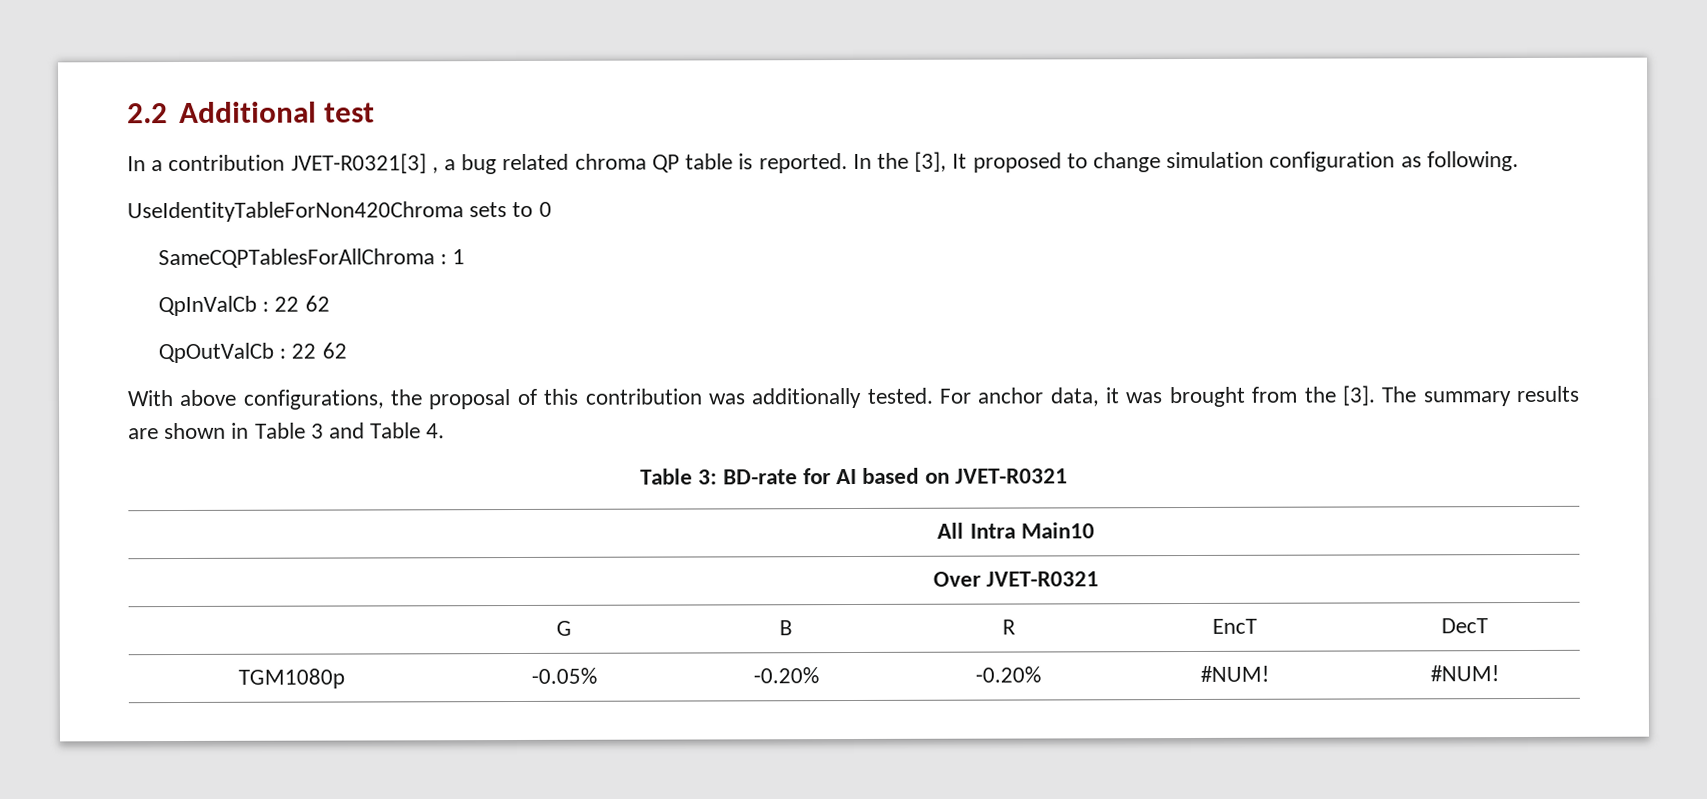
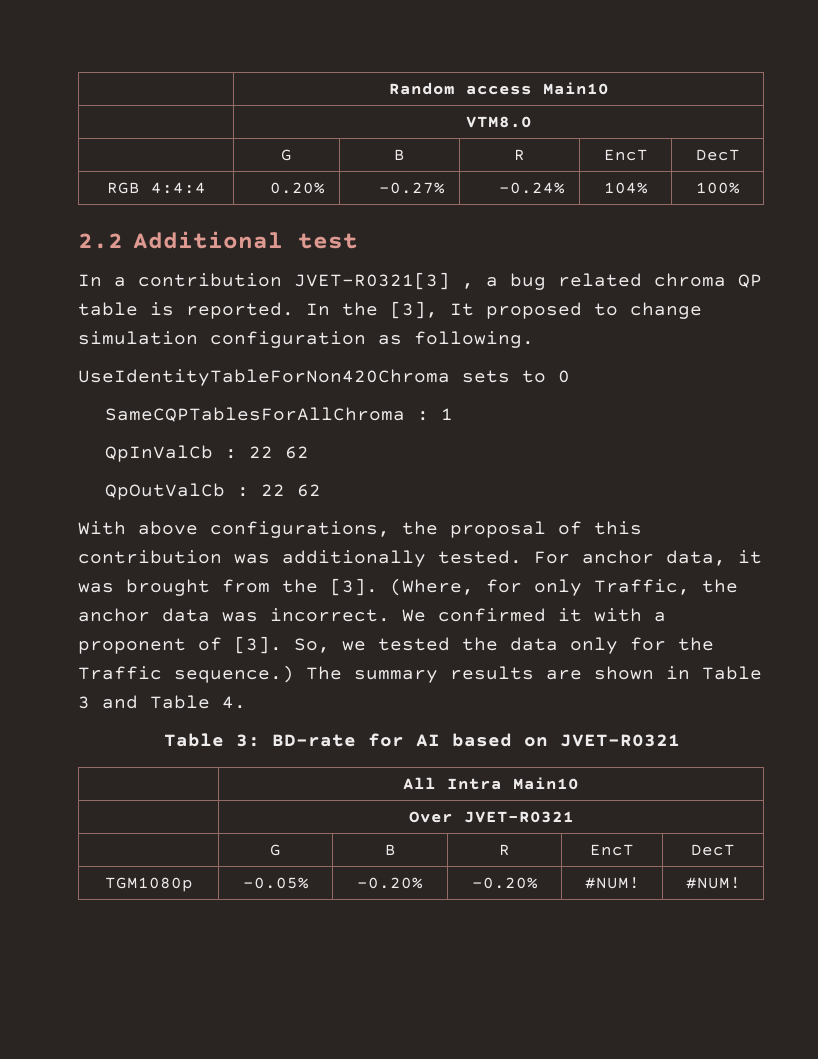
(127, 113) none -> [388,82,609,95] [465,116,532,128] [281,149,292,161] [394,149,405,160] [514,149,525,161] [603,149,648,161] [695,149,740,161] [106,182,206,194] [270,182,326,194] [379,182,446,194] [499,182,566,194] [603,182,648,194] [695,182,740,194] | Random access Main10 // | VTM8.0 // | G | B | R | EncT | DecT // RGB 4:4:4 | 0.20% | -0.27% | -0.24% | 104% | 100% //
(1376, 395) none -> [390,578,738,596] [78,608,666,622] [78,636,714,654] [78,665,294,683] (Where, for only Traffic, the anchor data was incorrect. We confirmed it with a proponent of [3]. So, we tested the data only for the Traffic sequence.)

